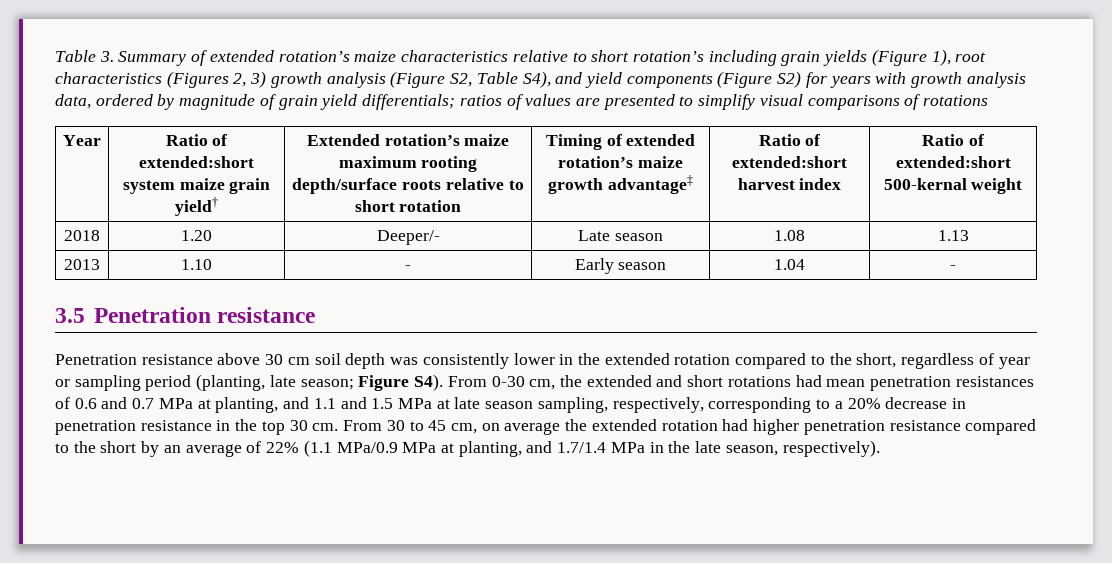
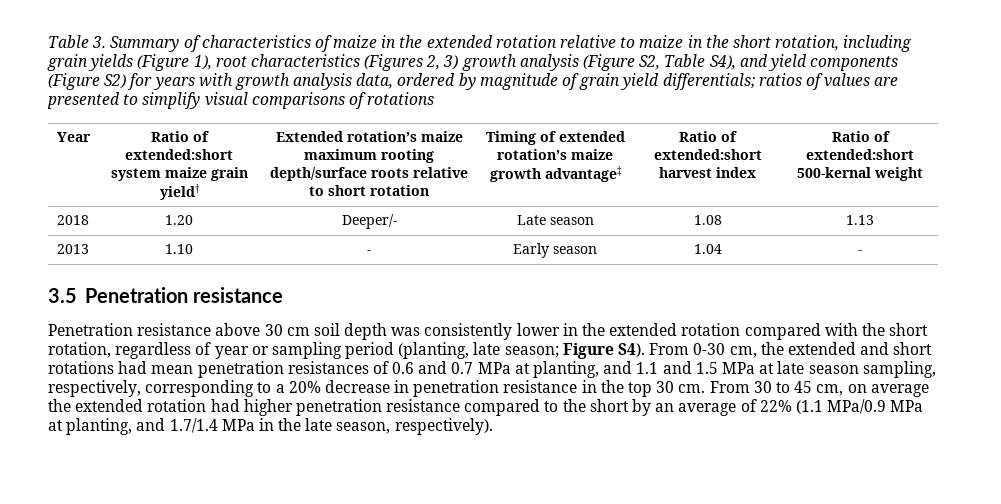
[209,50,704,62] extended rotation’s maize characteristics relative to short rotation’s -> [201,35,840,52] characteristics of maize in the extended rotation relative to maize in the short rotation,
[810,353,897,368] to the short, -> [824,323,929,336] [48,342,111,358] with the short rotation,

